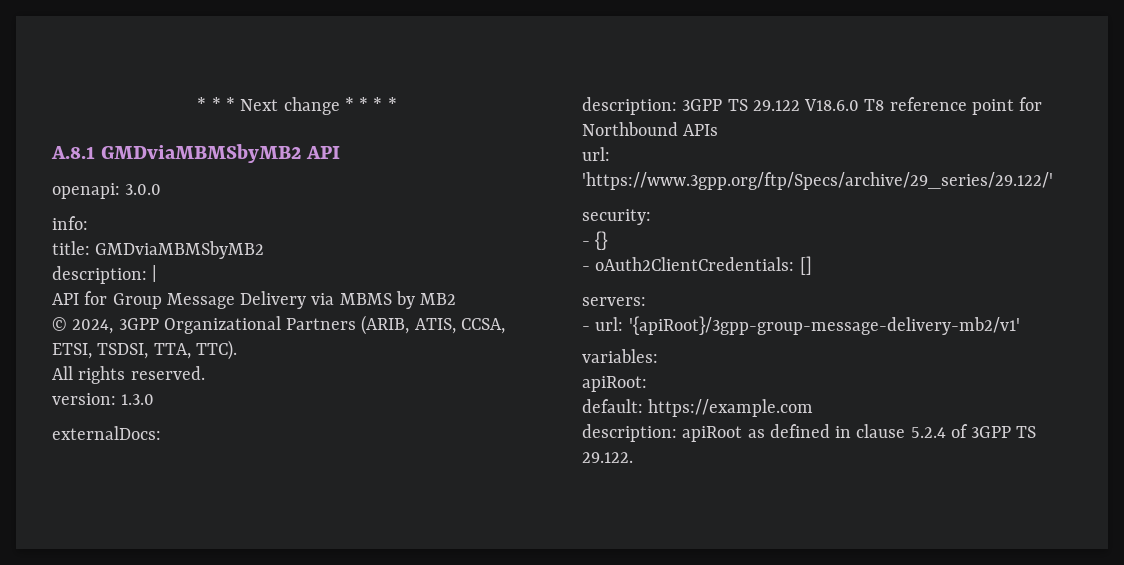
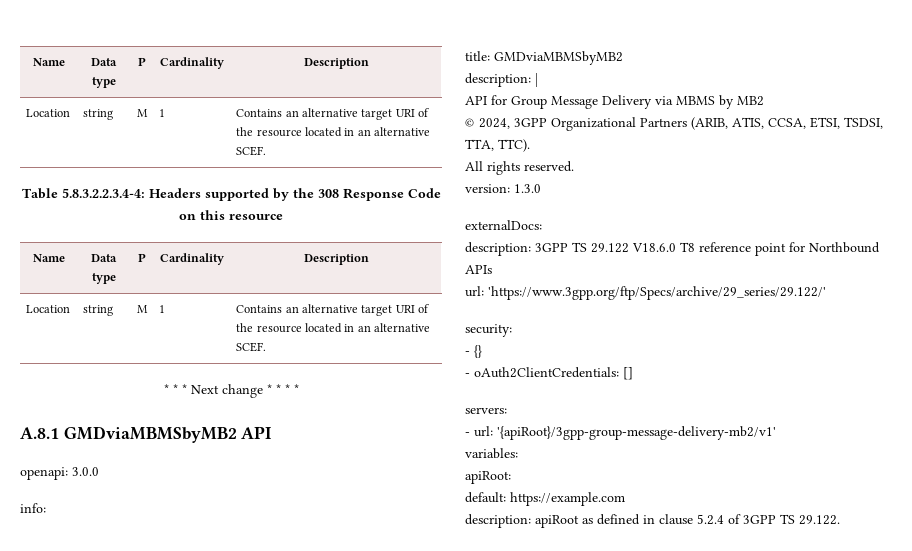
(197, 104) none -> [33,58,65,66] [91,58,117,66] [91,77,116,88] [137,57,146,66] [160,57,224,69] [303,58,369,69] [26,109,71,117] [83,109,114,120] [136,109,148,117] [159,109,166,117] [236,108,430,120] [236,127,431,137] [236,146,267,156] [21,188,441,201] [179,210,283,220] [33,254,65,262] [91,254,117,262] [91,273,116,284] [137,253,146,262] [160,253,224,265] [303,254,369,265] [26,305,71,313] [83,305,114,316] [136,305,148,313] [159,305,166,313] [236,304,430,316] [236,323,431,333] [236,342,267,352] Name | Data type | P | Cardinality | Description // Location | string | M | 1 | Contains an alternative target URI of the resource located in an alternative SCEF. // Table 5.8.3.2.2.3.4-4: Headers supported by the 308 Response Code on this resource // Name | Data type | P | Cardinality | Description // Location | string | M | 1 | Contains an alternative target URI of the resource located in an alternative SCEF. //

